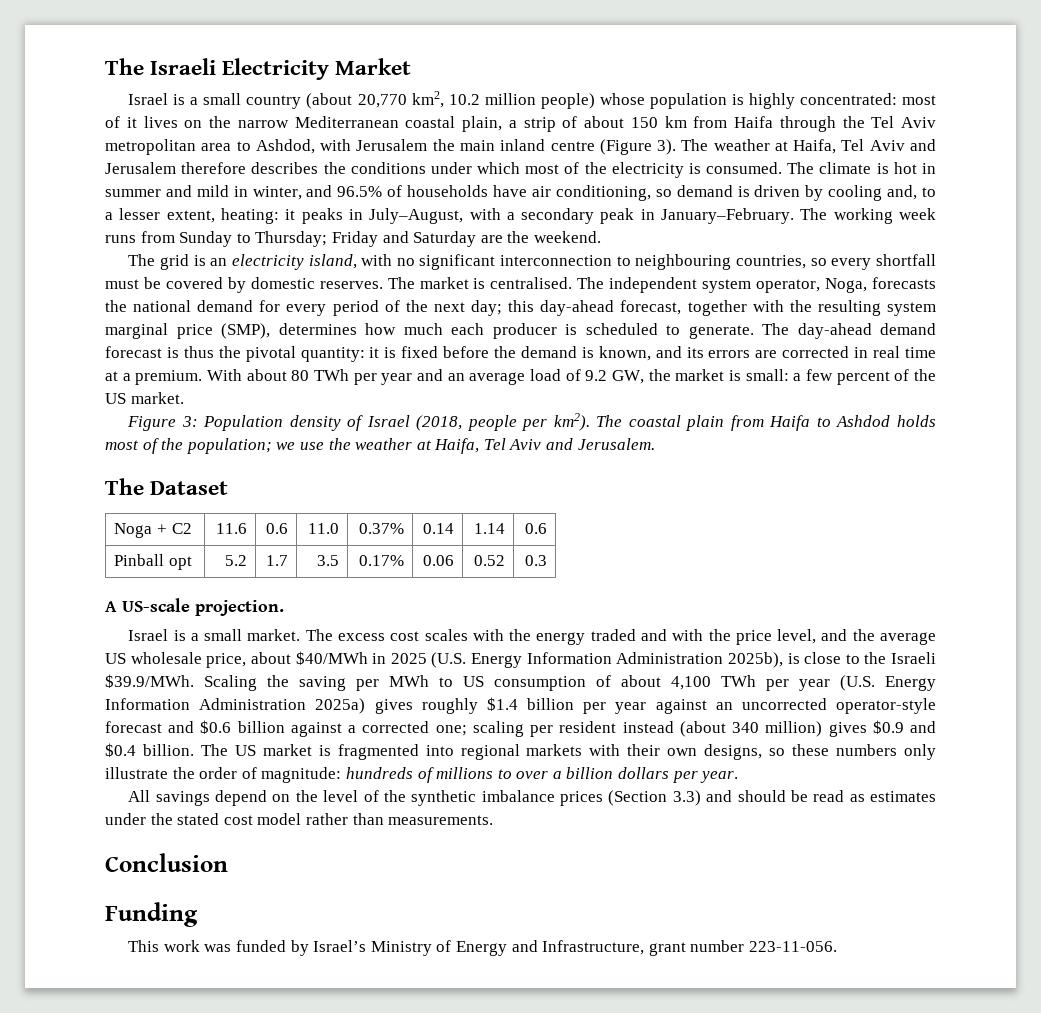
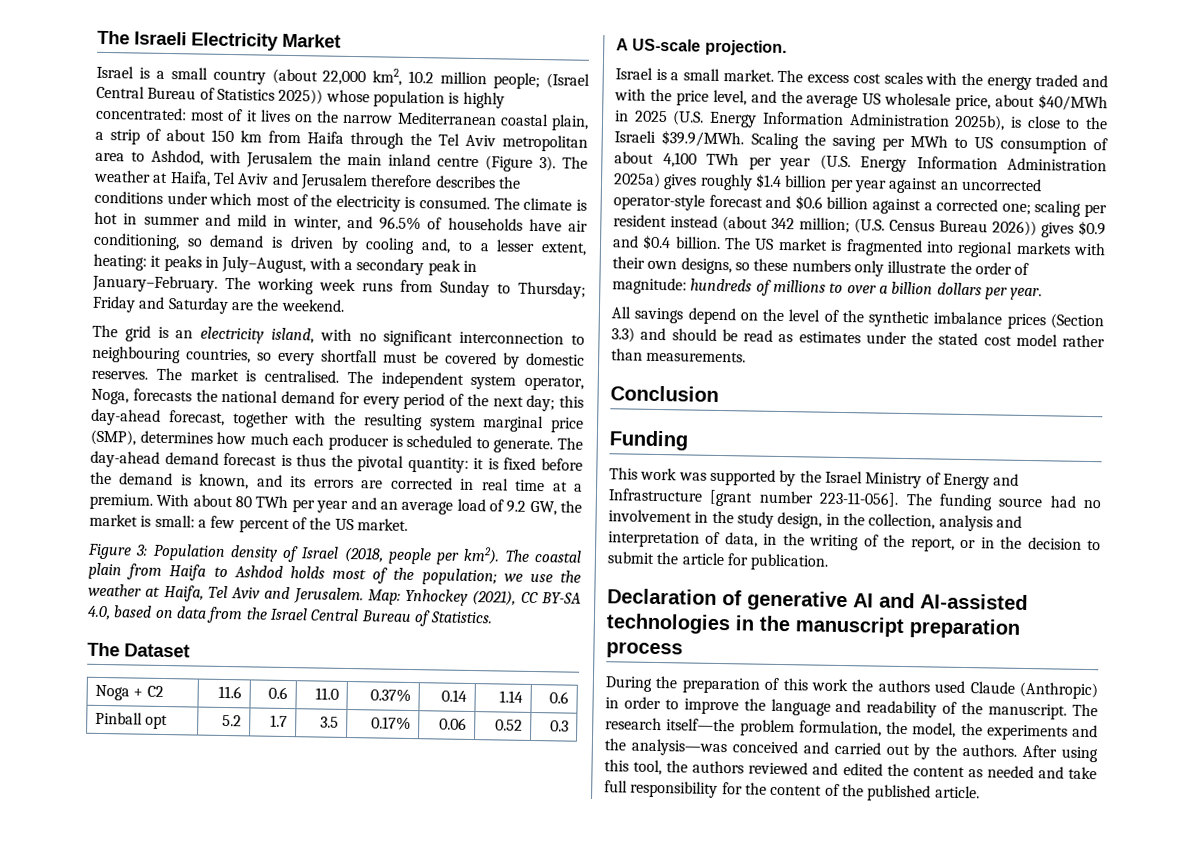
[357,94,407,108] 20,770 -> [322,70,367,86] 22,000
[540,93,595,109] people) -> [493,72,591,90] [96,85,324,105] people; (Israel Central Bureau of Statistics 2025))
(655, 444) none -> [367,588,581,606] [87,605,494,627] Map: Ynhockey (2021), CC BY-SA 4.0, based on data from the Israel Central Bureau of Statistics.
[732,721,823,737] 340 million) -> [771,217,1037,237] 342 million; (U.S. Census Bureau 2026))
[236,940,837,956] funded by Israel’s Ministry of Energy and Infrastructure, grant number 223-11-056. -> [709,468,1020,490] [608,488,1101,511] [608,509,1022,532] [608,531,1101,552] [607,551,830,571] [607,588,1028,612] [606,613,1020,639] [606,641,683,659] [605,675,1098,700] [605,696,1098,720] [605,717,1098,741] [604,738,1098,763] [604,759,1097,780] [604,780,980,802] supported by the Israel Ministry of Energy and Infrastructure [grant number 223-11-056]. The funding source had no involvement in the study design, in the collection, analysis and interpretation of data, in the writing of the report, or in the decision to submit the article for publication. // Declaration of generative AI and AI-assisted technologies in the manuscript preparation process // During the preparation of this work the authors used Claude (Anthropic) in order to improve the language and readability of the manuscript. The research itself—the problem formulation, the model, the experiments and the analysis—was conceived and carried out by the authors. After using this tool, the authors reviewed and edited the content as needed and take full responsibility for the content of the published article.

